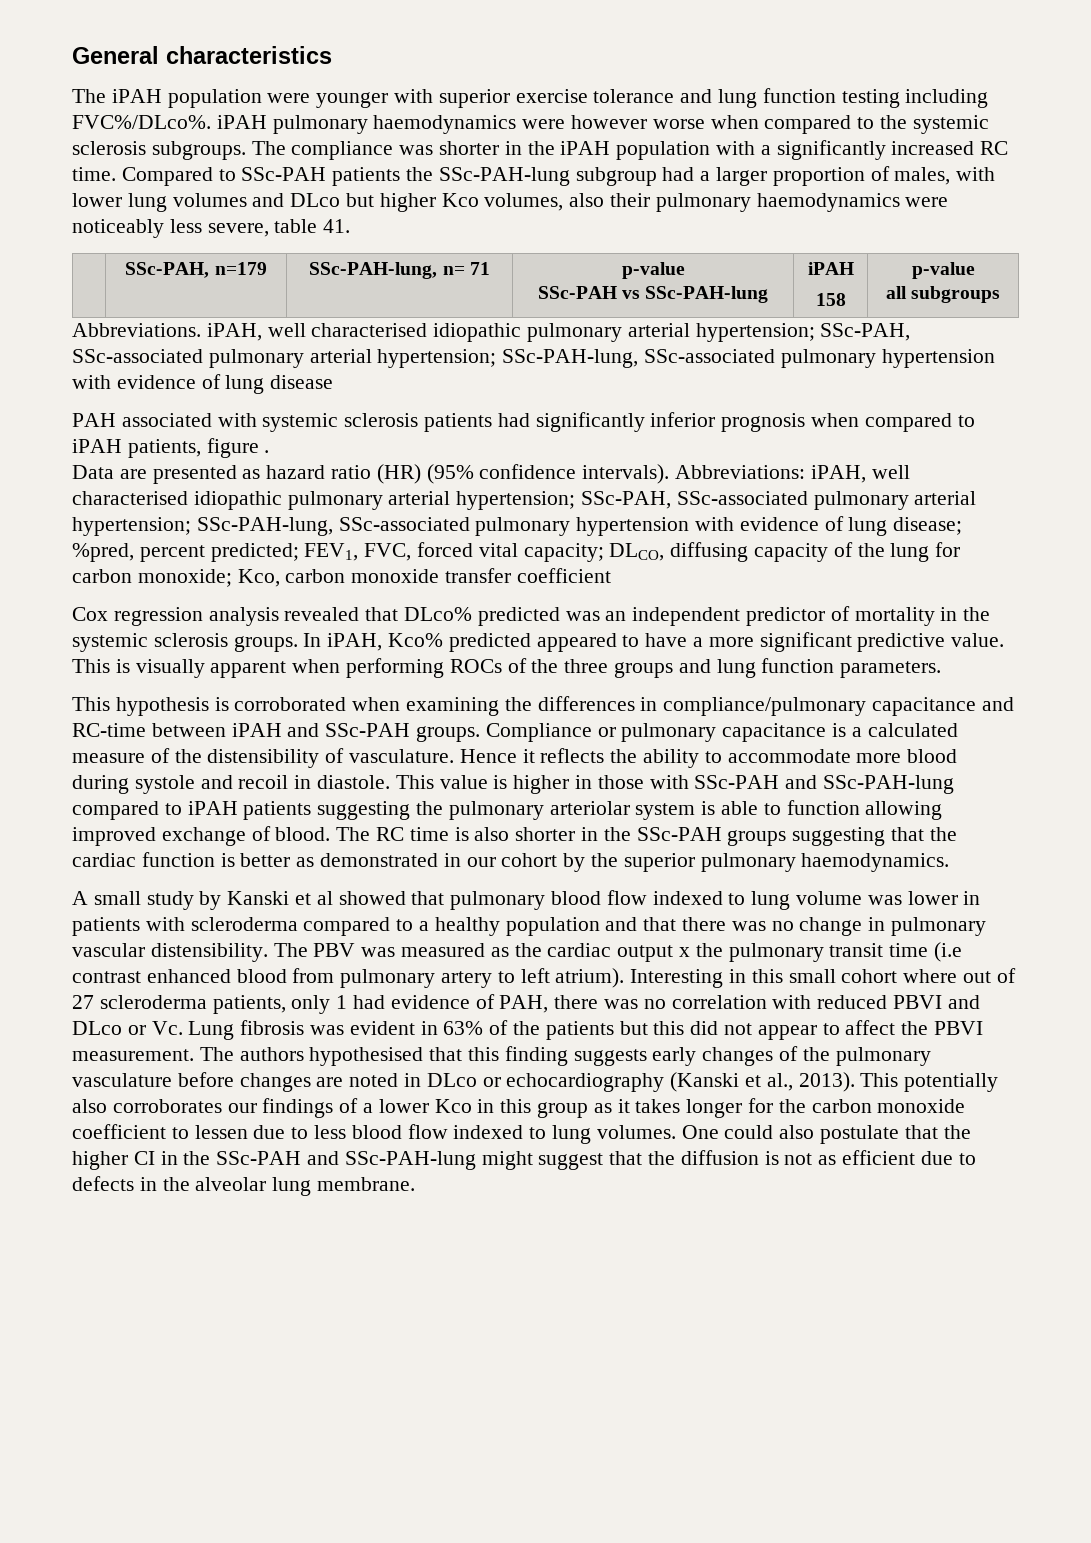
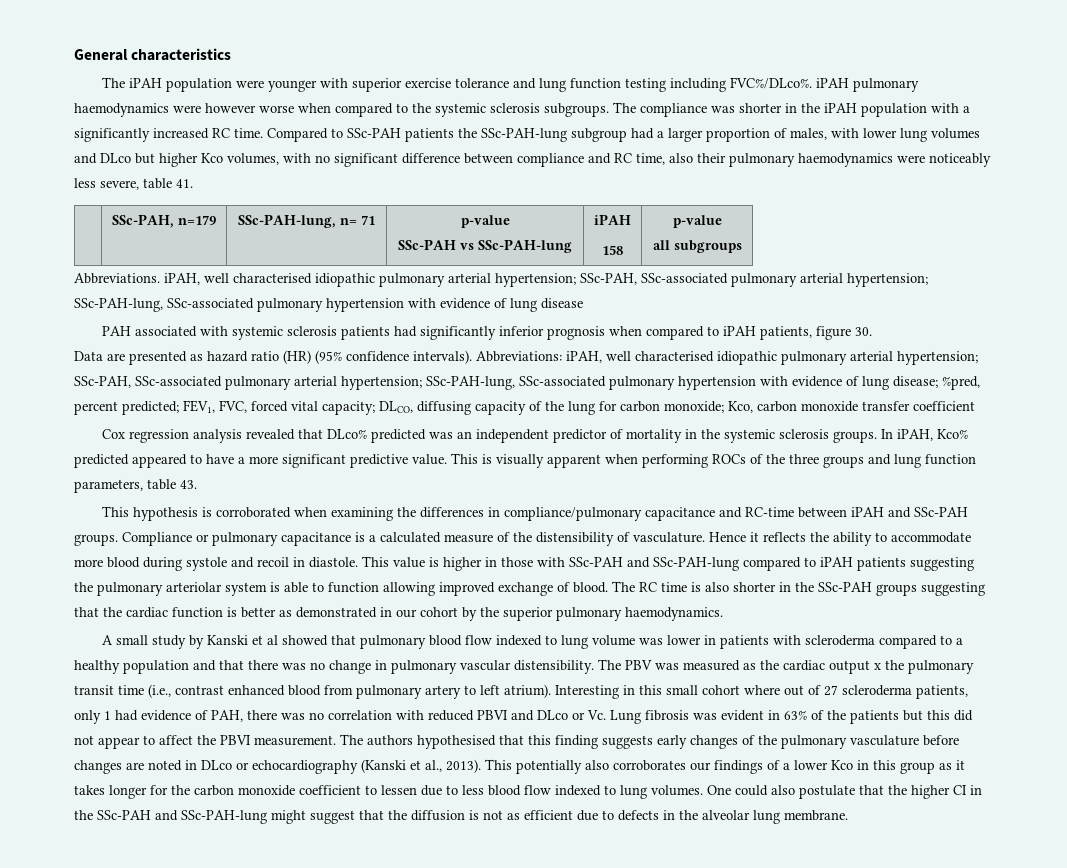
(564, 202) none -> [283,153,665,167] with no significant difference between compliance and RC time,
[264,450,270,453] . -> [855,327,873,336] 30.
[840,661,942,678] parameters. -> [74,479,197,493] parameters, table 43.
[934,942,963,962] (i.e -> [148,684,171,698] (i.e.,

